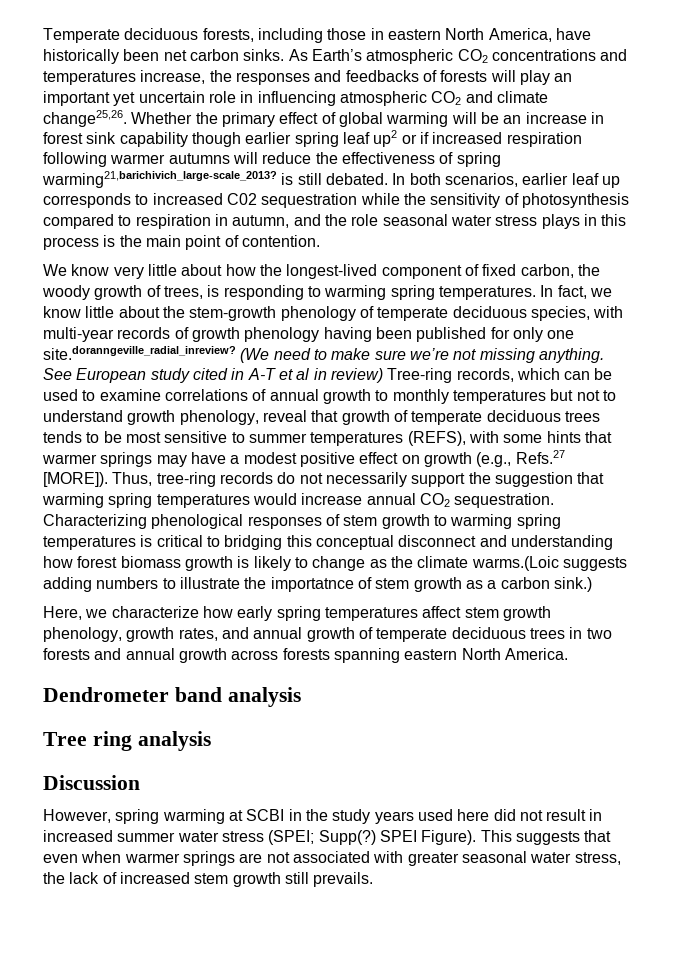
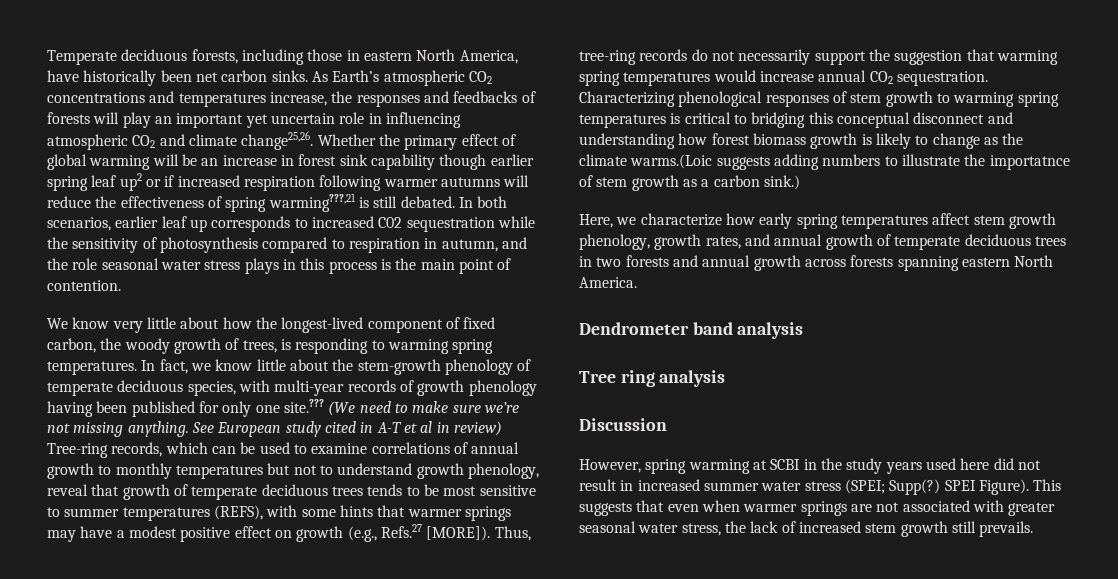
[42,171,277,188] warming21,barichivich_large-scale_2013? -> [268,193,356,212] warming???,21
[43,346,236,360] site.doranngeville_radial_inreview? -> [283,399,324,413] site.???

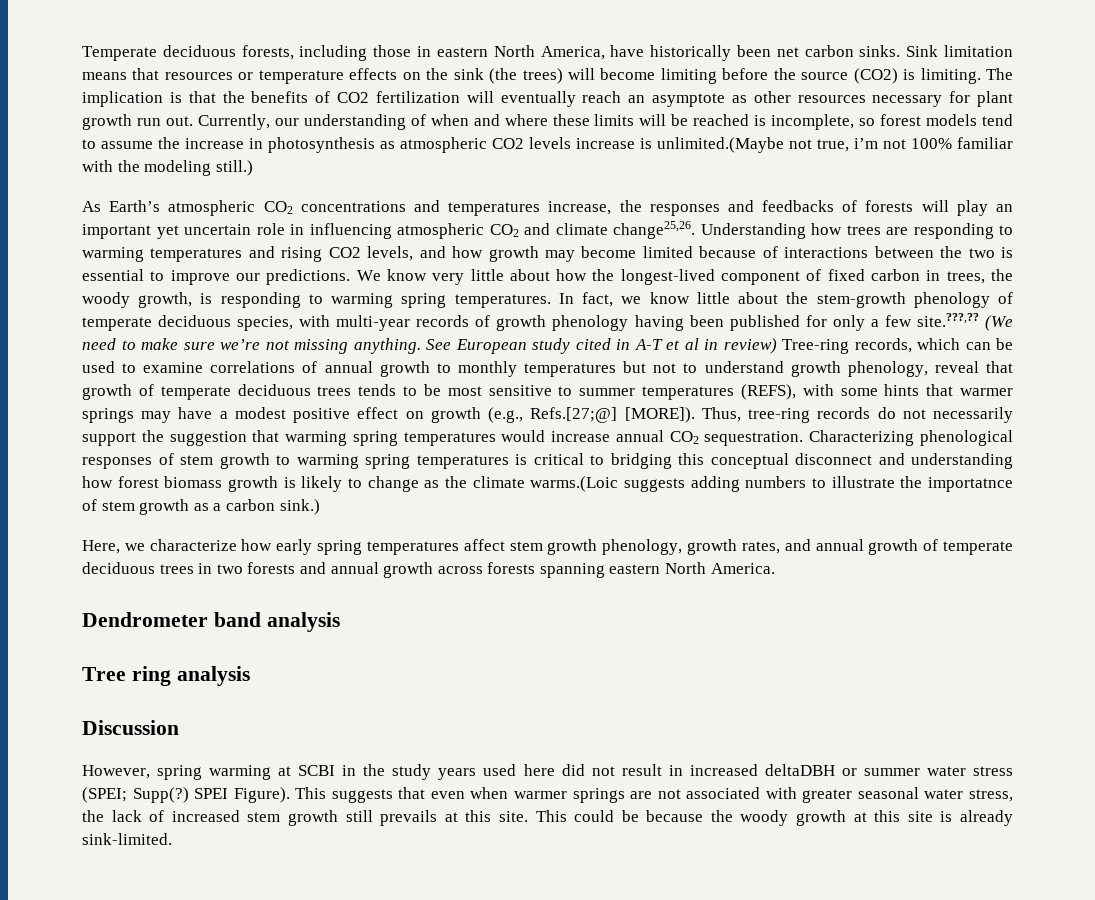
(308, 76) none -> [906,45,1013,57] [82,68,1014,84] [82,91,1014,107] [82,114,1014,130] [82,137,1013,153] [82,160,253,176] Sink limitation means that resources or temperature effects on the sink (the trees) will become limiting before the source (CO2) is limiting. The implication is that the benefits of CO2 fertilization will eventually reach an asymptote as other resources necessary for plant growth run out. Currently, our understanding of when and where these limits will be reached is incomplete, so forest models tend to assume the increase in photosynthesis as atmospheric CO2 levels increase is unlimited.(Maybe not true, i’m not 100% familiar with the modeling still.) //
[317,134,516,150] [47,154,534,170] [47,173,530,191] [47,193,508,212] [47,216,535,232] [47,237,527,253] [47,258,512,274] [47,280,121,291] Whether the primary effect of global warming will be an increase in forest sink capability though earlier spring leaf up2 or if increased respiration following warmer autumns will reduce the effectiveness of spring warming???,21 is still debated. In both scenarios, earlier leaf up corresponds to increased C02 sequestration while the sensitivity of photosynthesis compared to respiration in autumn, and the role seasonal water stress plays in this process is the main point of contention. // -> [700,223,1013,239] [82,246,1014,262] [82,269,351,285] Understanding how trees are responding to warming temperatures and rising CO2 levels, and how growth may become limited because of interactions between the two is essential to improve our predictions.
[47,338,277,354] carbon, the woody growth of trees, -> [871,269,1013,284] [82,292,193,308] carbon in trees, the woody growth,
[255,399,324,413] one site.??? -> [870,313,979,327] a few site.???,??
[380,524,422,538] Refs.27 -> [530,407,618,423] Refs.[27;@]
(700, 485) none -> [764,764,857,776] deltaDBH or
[979,521,1034,537] prevails. -> [380,810,1014,826] [82,833,172,845] prevails at this site. This could be because the woody growth at this site is already sink-limited.

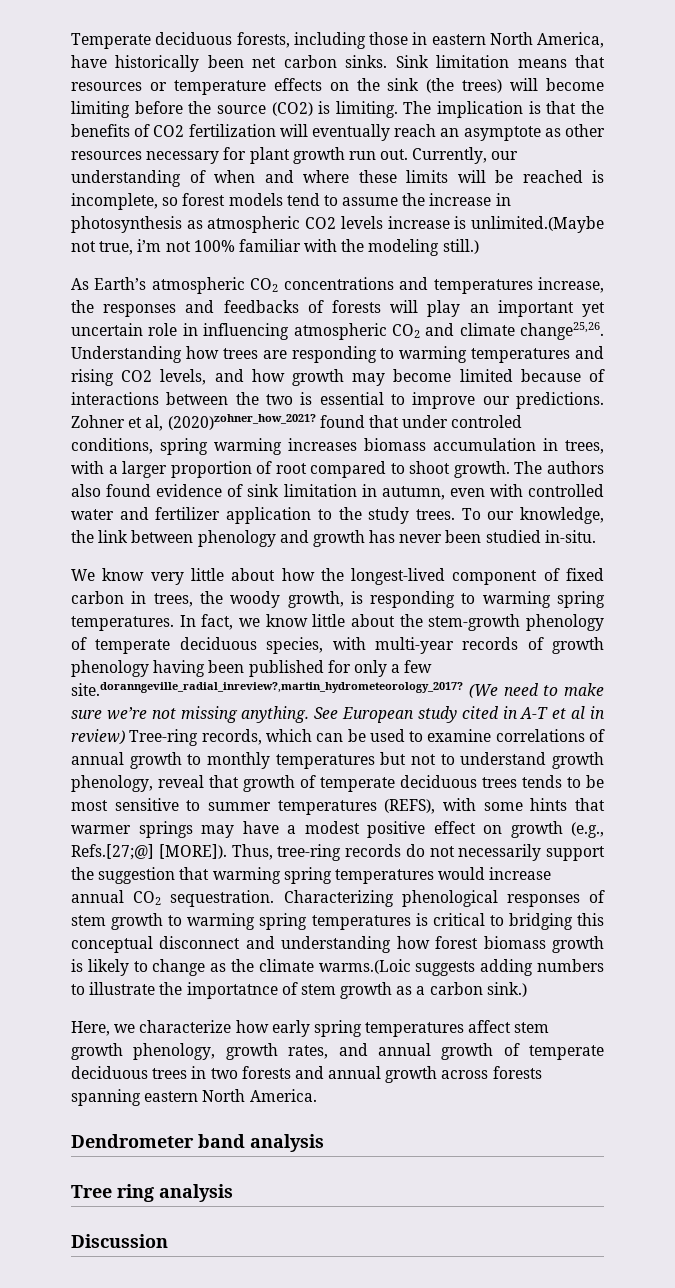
(351, 277) none -> [71,414,523,431] [71,438,604,455] [71,461,605,478] [71,484,605,500] [71,507,604,524] [71,530,596,547] Zohner et al, (2020)zohner_how_2021? found that under controled conditions, spring warming increases biomass accumulation in trees, with a larger proportion of root compared to shoot growth. The authors also found evidence of sink limitation in autumn, even with controlled water and fertilizer application to the study trees. To our knowledge, the link between phenology and growth has never been studied in-situ. //
[916,313,979,327] site.???,?? -> [71,682,463,696] site.doranngeville_radial_inreview?,martin_hydrometeorology_2017?
[82,764,1013,780] [82,787,1013,803] [82,810,1014,826] [82,833,172,845] // However, spring warming at SCBI in the study years used here did not result in increased deltaDBH or summer water stress (SPEI; Supp(?) SPEI Figure). This suggests that even when warmer springs are not associated with greater seasonal water stress, the lack of increased stem growth still prevails at this site. This could be because the woody growth at this site is already sink-limited. -> (168, 1241) none

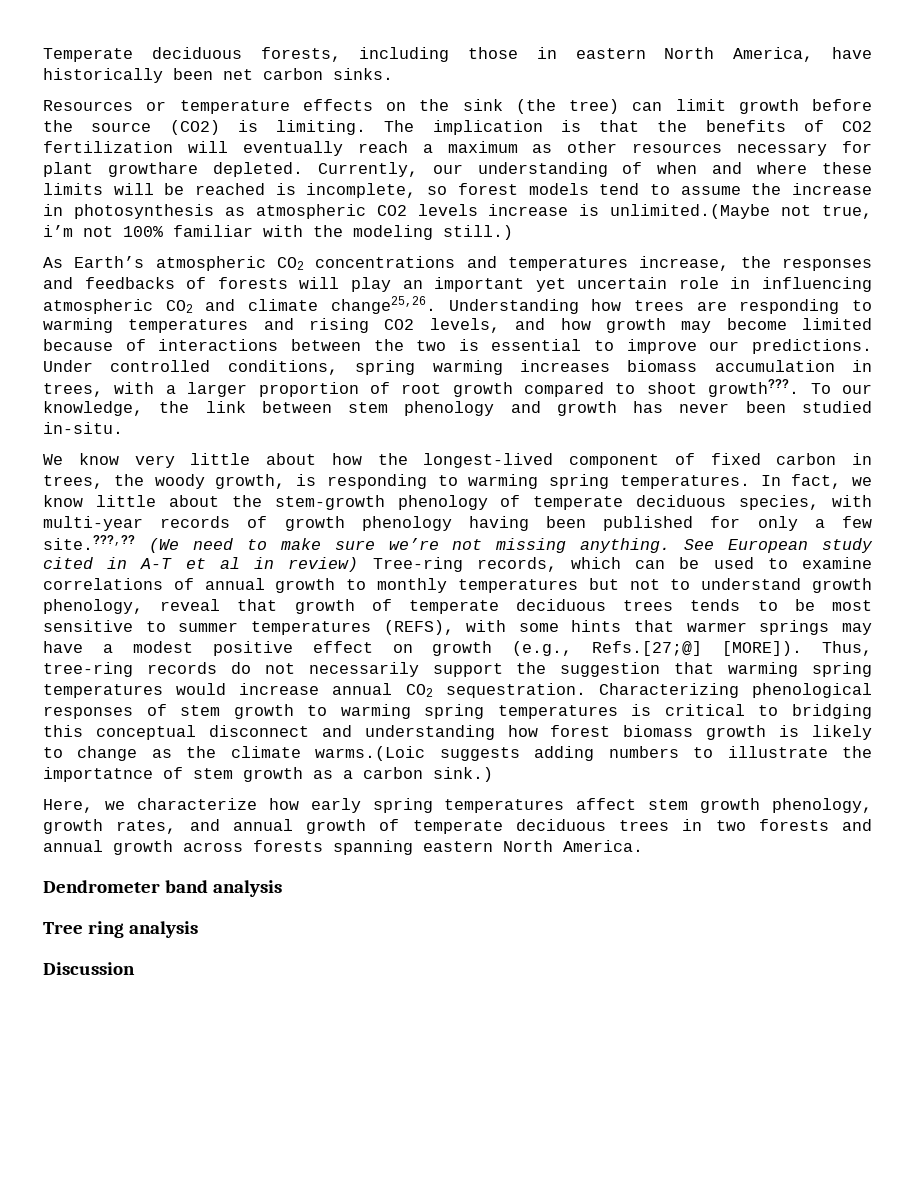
[395,55,606,68] [71,82,142,91] Sink limitation means that resources -> [43,100,133,111] // Resources
[462,78,604,93] [71,101,130,118] trees) will become limiting -> [569,99,799,114] tree) can limit growth
[440,126,541,141] an asymptote -> [422,141,518,153] a maximum
[292,147,409,164] growth run out. -> [107,162,303,177] growthare depleted.
[71,414,523,431] Zohner et al, (2020)zohner_how_2021? found that under controled -> [43,360,211,372] Under controlled
(307, 468) none -> [452,382,513,397] growth
[453,461,605,478] [71,484,605,500] [71,507,455,524] growth. The authors also found evidence of sink limitation in autumn, even with controlled water and fertilizer application to the study trees. -> [708,379,800,397] growth???.
(194, 536) none -> [348,402,389,413] stem
[71,682,463,696] site.doranngeville_radial_inreview?,martin_hydrometeorology_2017? -> [43,535,135,550] site.???,??

